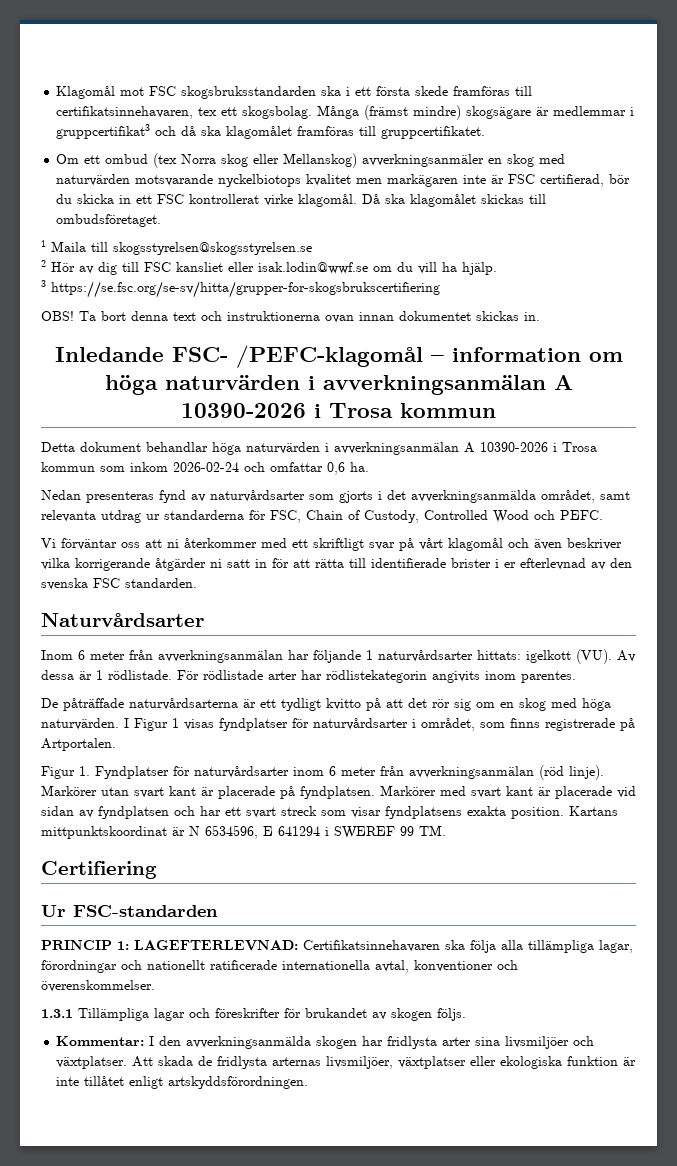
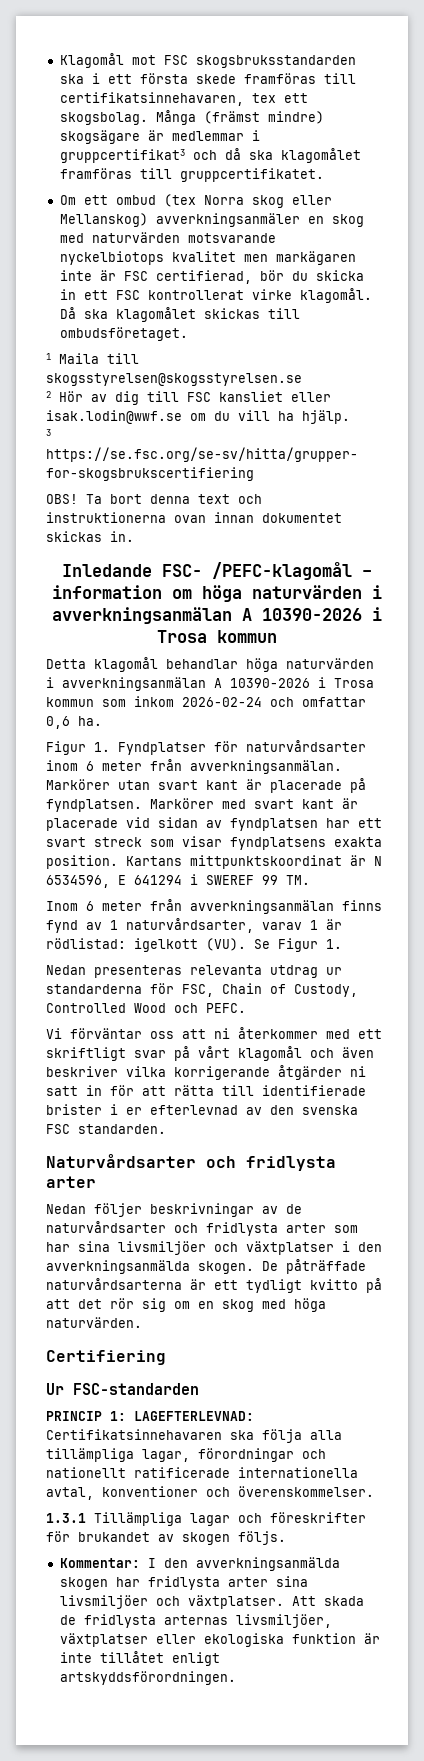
[80,442,141,452] dokument -> [94,657,158,672] klagomål
[41,490,630,503] Nedan presenteras fynd av naturvårdsarter som gjorts i det avverkningsanmälda området, samt -> [46,740,366,755] [46,759,342,774] [46,778,366,793] [46,798,358,812] [46,817,382,831] [46,836,382,850] [46,855,382,869] [46,874,310,888] [46,899,382,914] [46,918,342,933] [46,938,342,952] [46,965,182,978] Figur 1. Fyndplatser för naturvårdsarter inom 6 meter från avverkningsanmälan. Markörer utan svart kant är placerade på fyndplatsen. Markörer med svart kant är placerade vid sidan av fyndplatsen har ett svart streck som visar fyndplatsens exakta position. Kartans mittpunktskoordinat är N 6534596, E 641294 i SWEREF 99 TM. // Inom 6 meter från avverkningsanmälan finns fynd av 1 naturvårdsarter, varav 1 är rödlistad: igelkott (VU). Se Figur 1. // Nedan presenteras
[41,649,636,664] [41,670,576,683] // Inom 6 meter från avverkningsanmälan har följande 1 naturvårdsarter hittats: igelkott (VU). Av dessa är 1 rödlistade. För rödlistade arter har rödlistekategorin angivits inom parentes. // -> [206,1156,336,1171] [46,1176,96,1188] [46,1203,302,1217] [46,1221,358,1236] [46,1241,382,1255] [46,1260,254,1274] och fridlysta arter // Nedan följer beskrivningar av de naturvårdsarter och fridlysta arter som har sina livsmiljöer och växtplatser i den avverkningsanmälda skogen.
[124,718,635,731] [41,738,116,751] [41,765,604,780] [41,785,636,799] [41,806,618,819] [41,825,446,839] I Figur 1 visas fyndplatser för naturvårdsarter i området, som finns registrerade på Artportalen. // Figur 1. Fyndplatser för naturvårdsarter inom 6 meter från avverkningsanmälan (röd linje). Markörer utan svart kant är placerade på fyndplatsen. Markörer med svart kant är placerade vid sidan av fyndplatsen och har ett svart streck som visar fyndplatsens exakta position. Kartans mittpunktskoordinat är N 6534596, E 641294 i SWEREF 99 TM. -> (142, 1322) none

